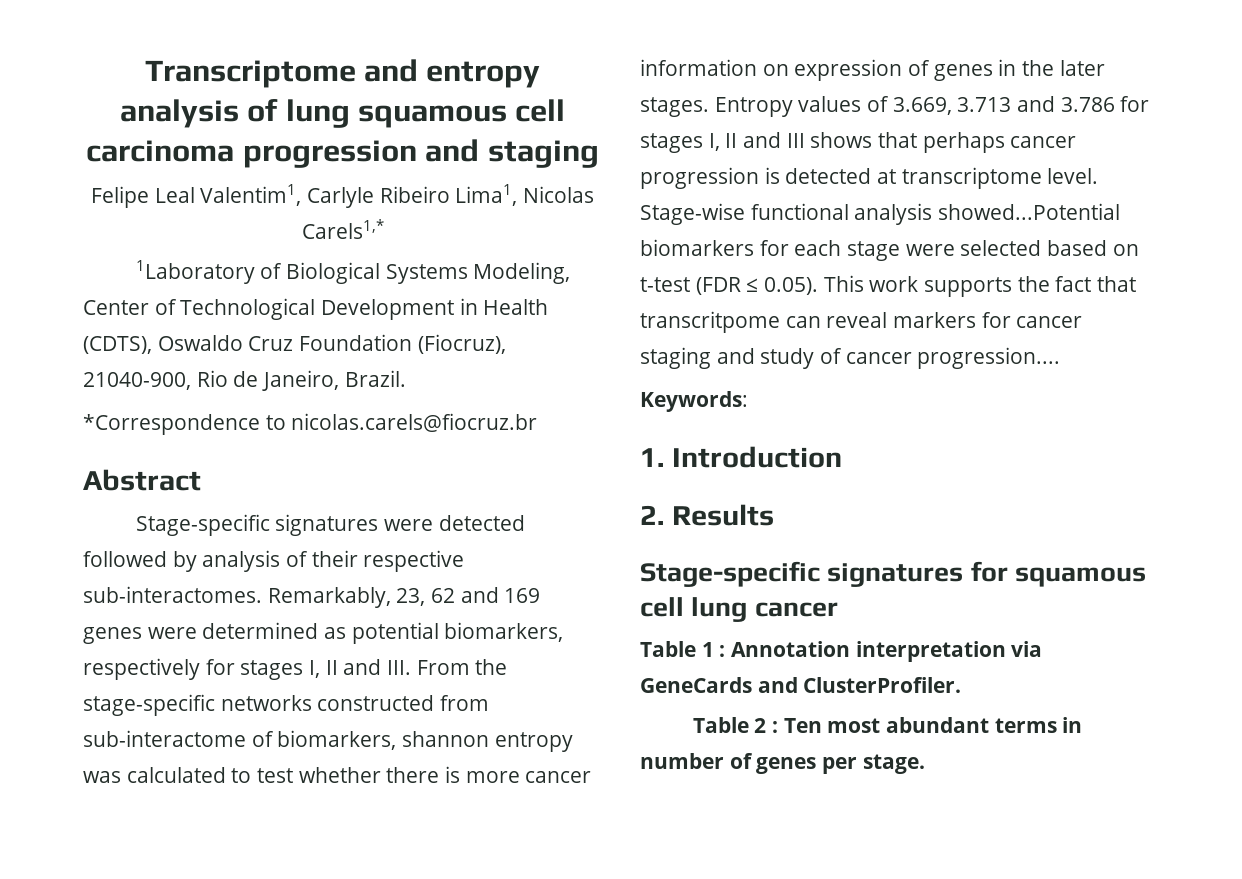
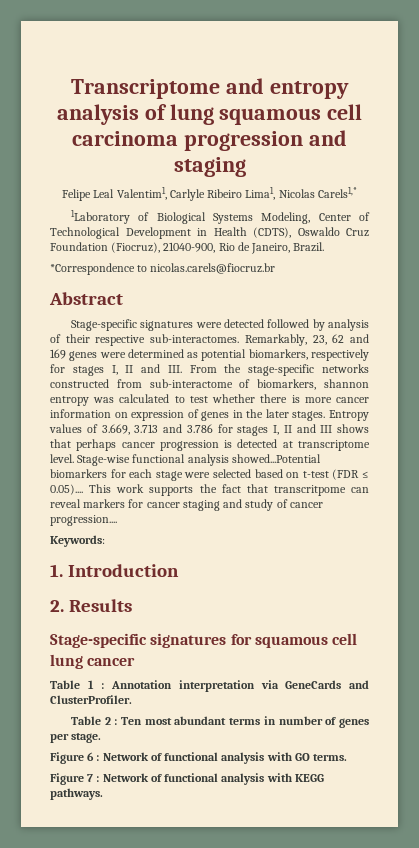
[764,277,819,295] 0.05). -> [50,484,83,495] 0.05)....
(925, 764) none -> [50,752,348,764] [50,773,324,785] [50,788,103,800] // Figure 6 : Network of functional analysis with GO terms. // Figure 7 : Network of functional analysis with KEGG pathways.

